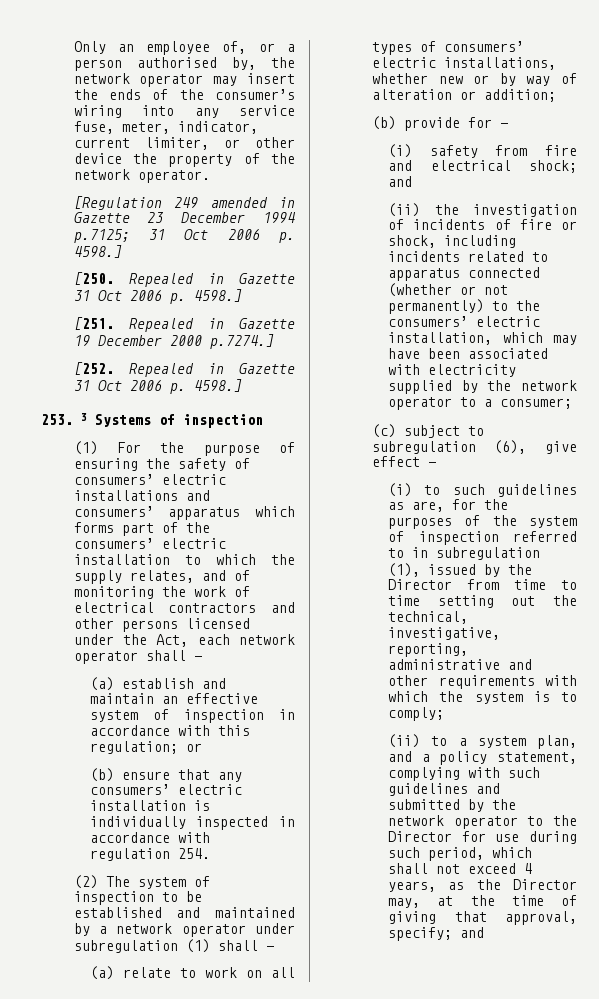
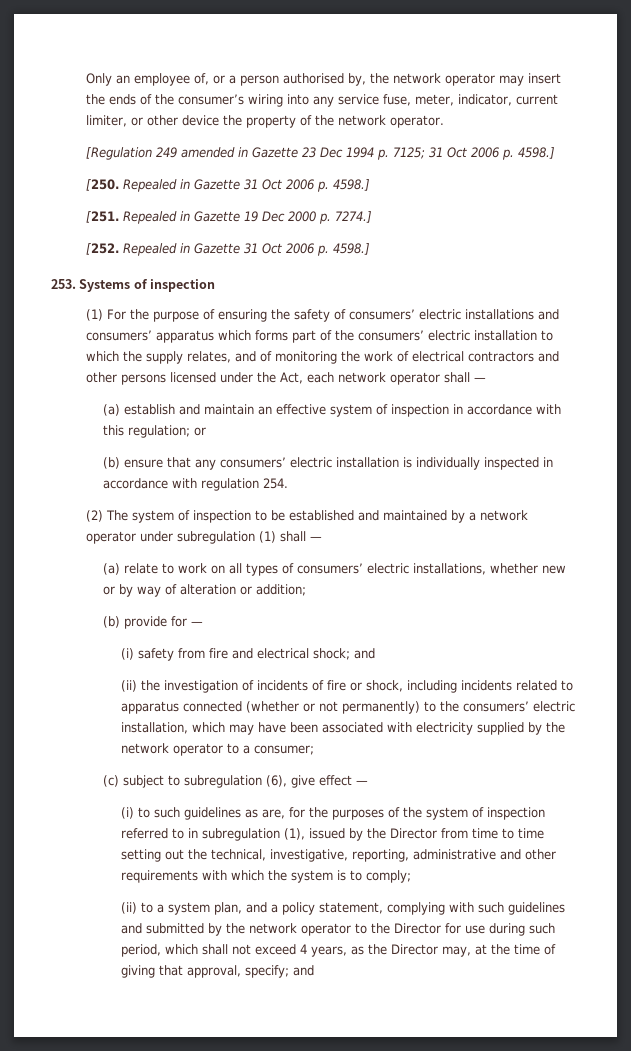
[181,212,296,224] [73,229,130,243] December 1994 p.7125; -> [319,147,425,160] Dec 1994 p. 7125;
[97,334,274,349] December 2000 p.7274.] -> [261,211,372,224] Dec 2000 p. 7274.]
[81,413,87,421] 3 -> (76, 284) none

